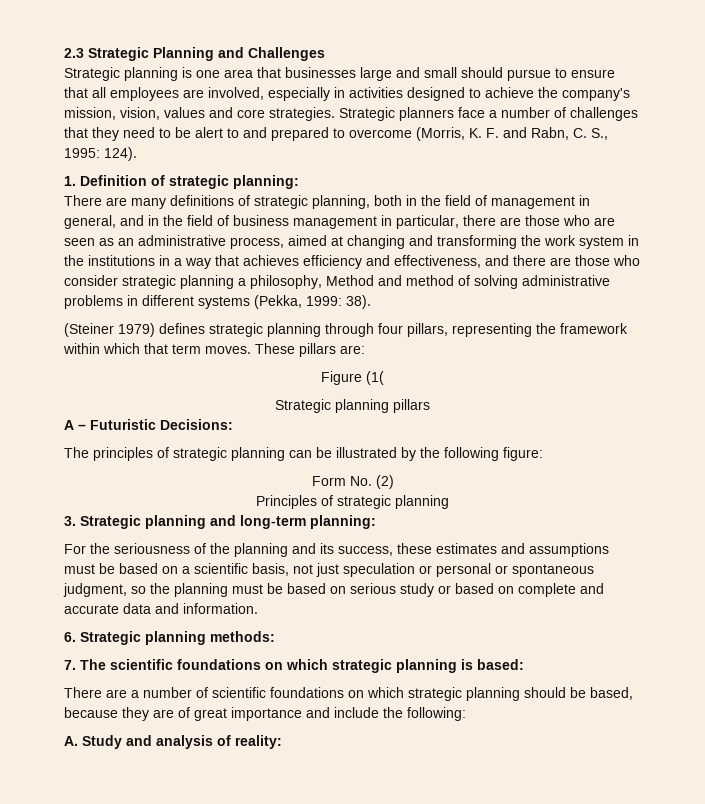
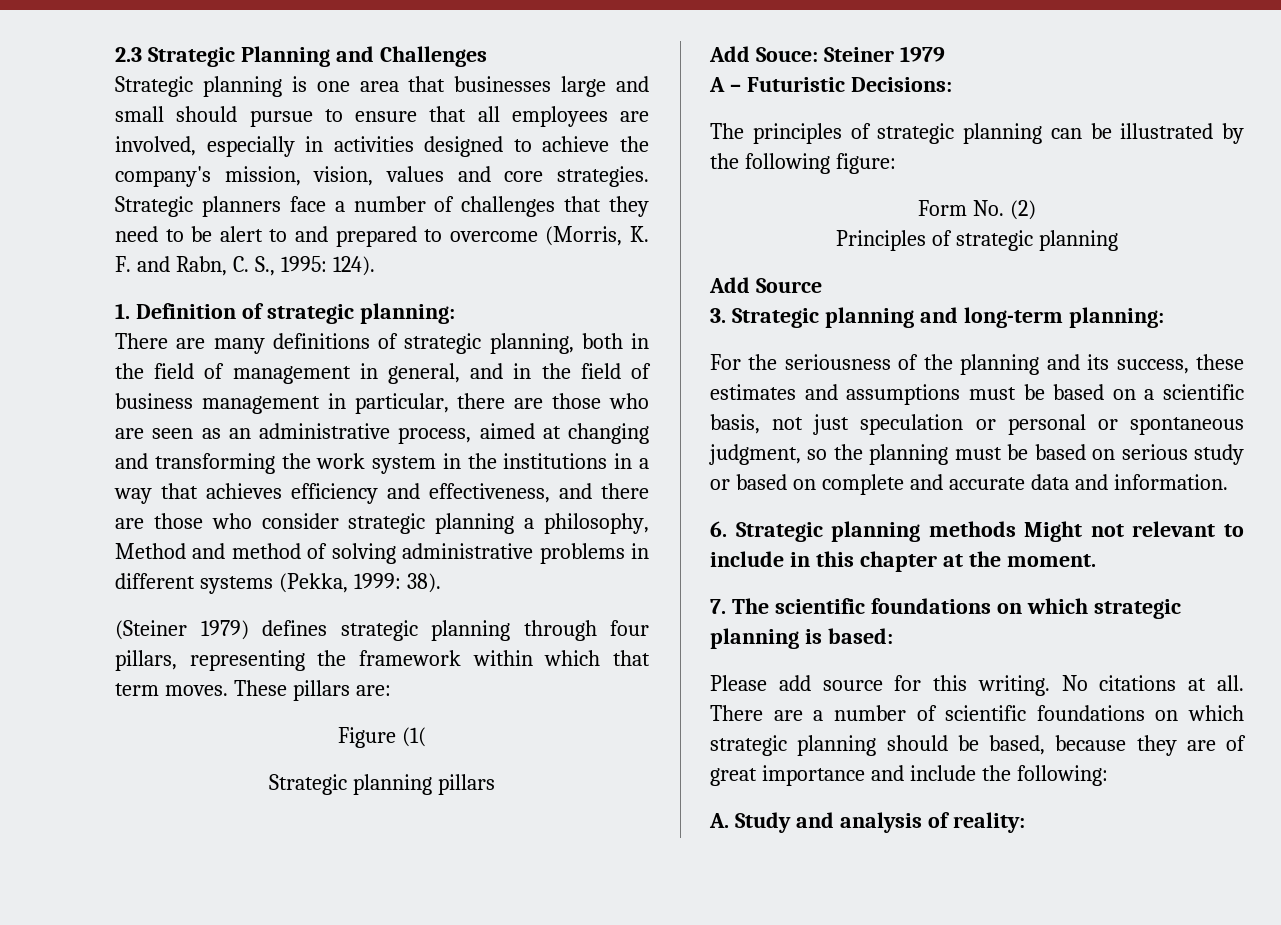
(430, 406) none -> [709,46,945,62] // Add Souce: Steiner 1979
(449, 502) none -> [709,277,822,293] // Add Source
[210,631,275,642] methods: -> [928,521,1244,542] [710,551,1096,572] methods Might not relevant to include in this chapter at the moment.
(524, 664) none -> [710,675,1244,696] Please add source for this writing. No citations at all.

